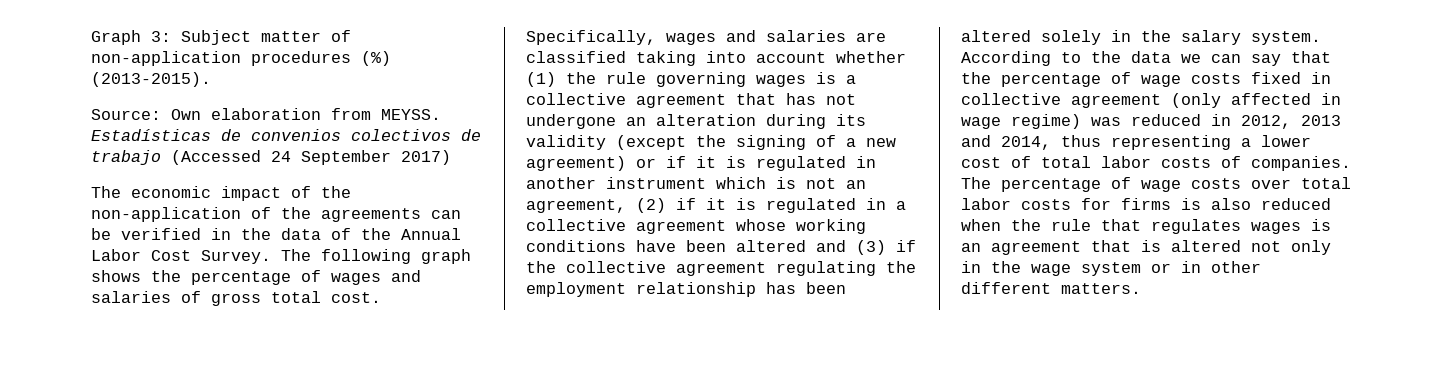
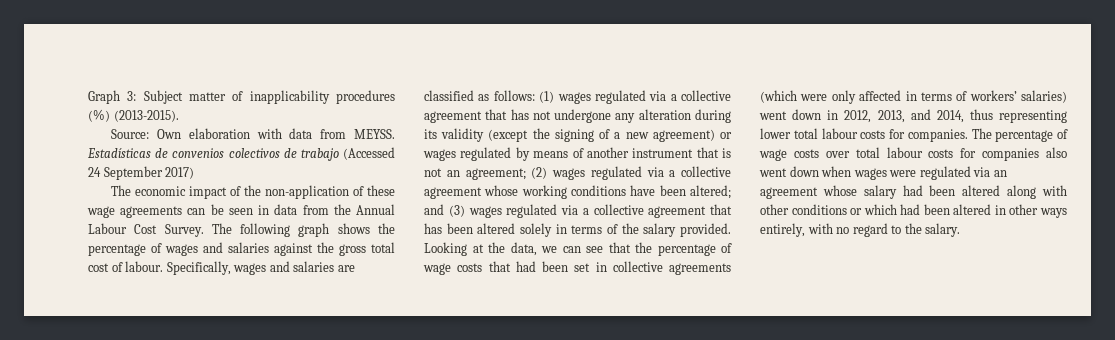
[91,51,241,66] non-application -> [249,90,330,104] inapplicability
(321, 114) none -> [256,128,313,139] with data
[281,207,311,219] the -> [367,185,395,196] [87,206,115,218] these wage
[121,228,351,240] verified in the data of -> [228,204,329,215] seen in data from
[91,249,141,261] Labor -> [88,223,127,234] Labour
[181,291,381,306] of gross total cost. -> [274,242,395,256] [88,261,164,272] against the gross total cost of labour.
[636,51,906,66] [526,72,836,87] taking into account whether (1) the rule governing wages is -> [478,90,667,104] as follows: (1) wages regulated via
[626,117,646,126] an -> [615,113,636,123] any
[666,156,876,171] if it is regulated in -> [423,147,584,161] wages regulated by means of
[716,177,766,189] which -> [696,147,719,158] that
[526,198,886,213] agreement, (2) if it is regulated in -> [465,166,664,180] agreement; (2) wages regulated via
[736,240,806,252] altered -> [690,185,731,199] altered;
[896,240,916,252] [526,261,916,276] [526,282,756,297] if the collective agreement regulating the employment relationship -> [468,204,732,218] wages regulated via a collective agreement that
[1141,30,1321,45] [961,51,1171,66] the salary system. According to the data -> [571,223,731,237] [424,242,537,256] terms of the salary provided. Looking at the data,
[1251,54,1281,66] say -> [586,246,603,253] see
[1251,72,1331,84] [961,93,1341,108] [961,114,1201,129] fixed in collective agreement (only affected in wage regime) was reduced -> [488,261,731,275] [760,90,1067,104] [759,109,822,120] that had been set in collective agreements (which were only affected in terms of workers’ salaries) went down
[1301,115,1341,126] 2013 -> [877,110,905,123] 2013,
[1241,135,1311,147] [961,156,1241,168] a lower cost of total labor costs of -> [760,128,905,139] lower total labour costs for
[961,198,1331,210] [961,219,1331,234] [961,240,1331,255] [961,261,1261,276] [961,282,1141,294] labor costs for firms is also reduced when the rule that regulates wages is an agreement that is altered not only in the wage system or in other different matters. -> [886,147,1067,161] [759,166,1007,180] [760,185,1067,199] [760,204,1067,218] [760,223,961,237] labour costs for companies also went down when wages were regulated via an agreement whose salary had been altered along with other conditions or which had been altered in other ways entirely, with no regard to the salary.

